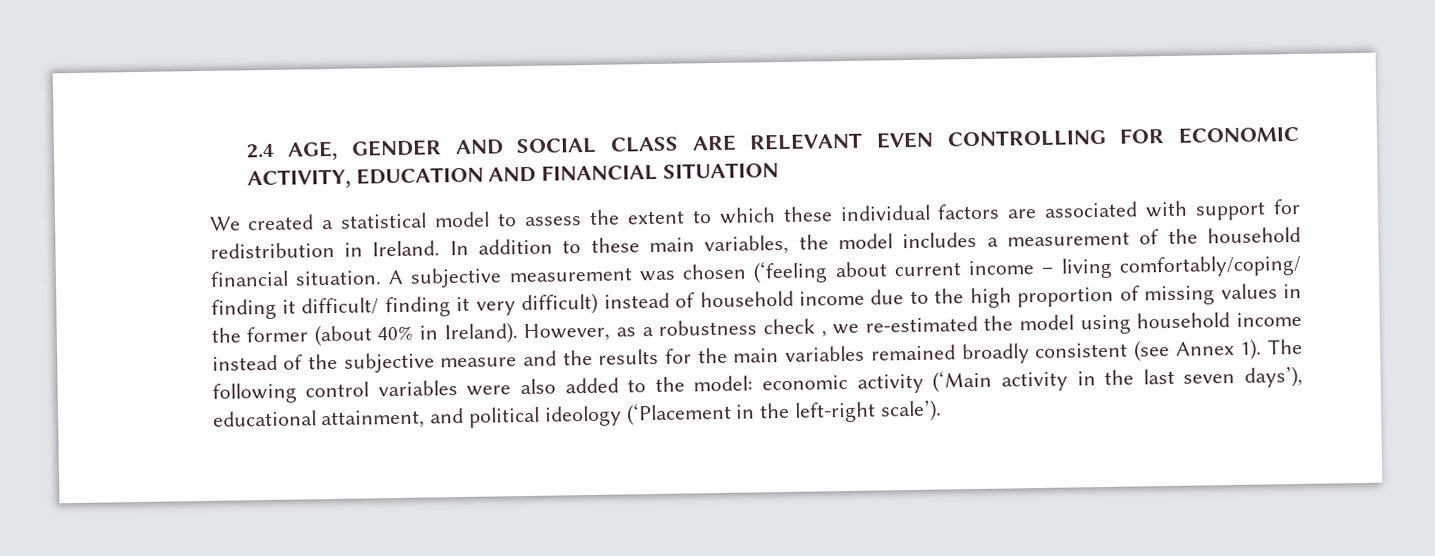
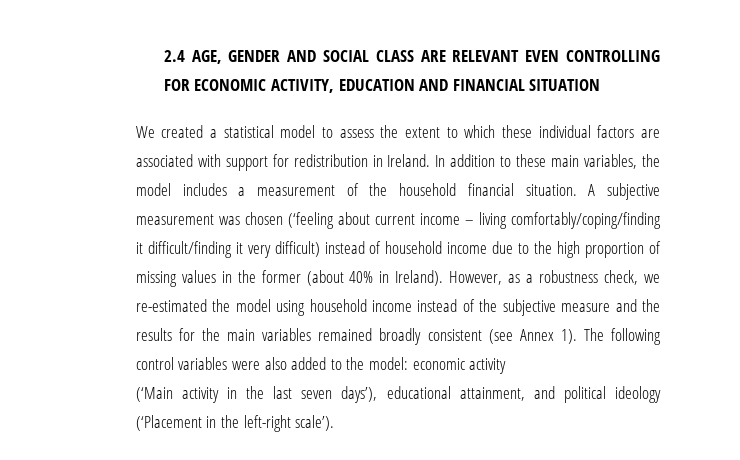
[1118,254,1302,278] [210,296,451,320] comfortably/coping/ finding it difficult/ finding -> [510,212,661,229] [135,241,232,258] comfortably/coping/finding it difficult/finding
[762,318,827,338] check , -> [604,270,639,285] check,
(924, 383) none -> (507, 366) //

